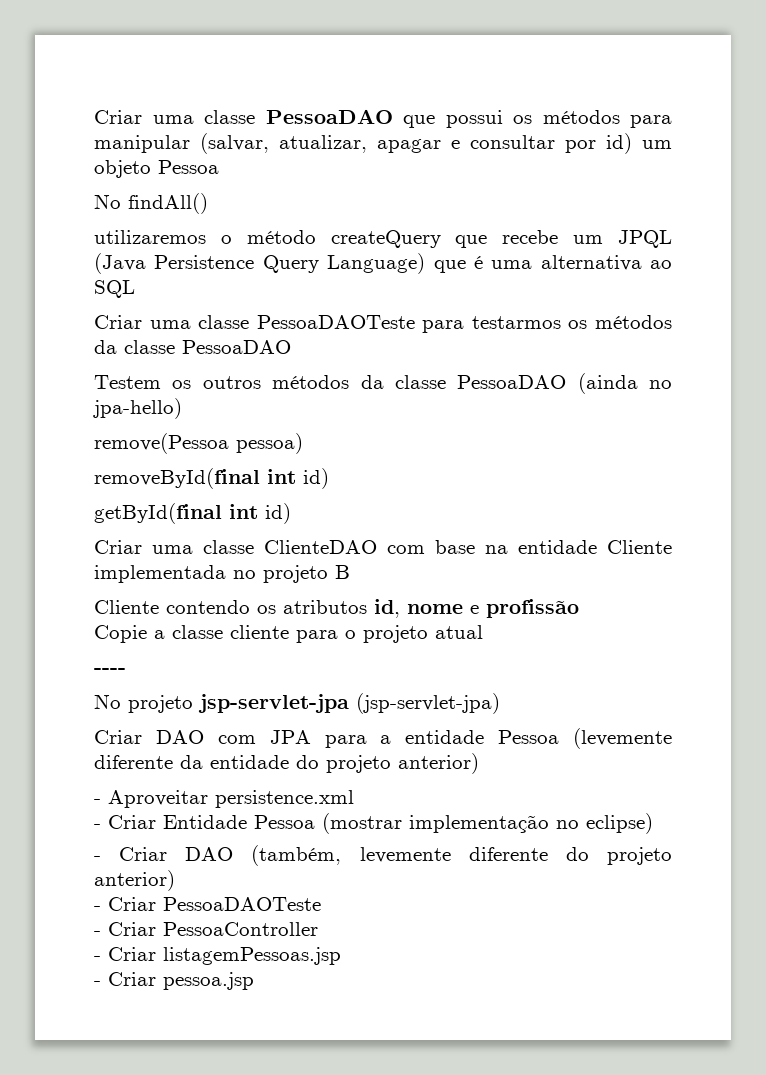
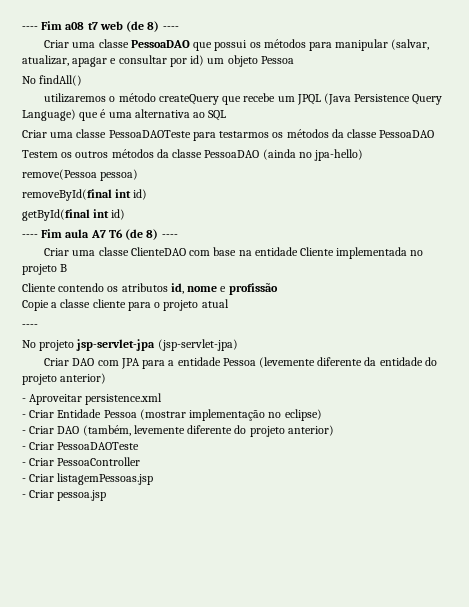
(94, 117) none -> [22,21,179,32] ---- Fim a08 t7 web (de 8) ---- //
(291, 513) none -> [22,229,178,240] // ---- Fim aula A7 T6 (de 8) ----

